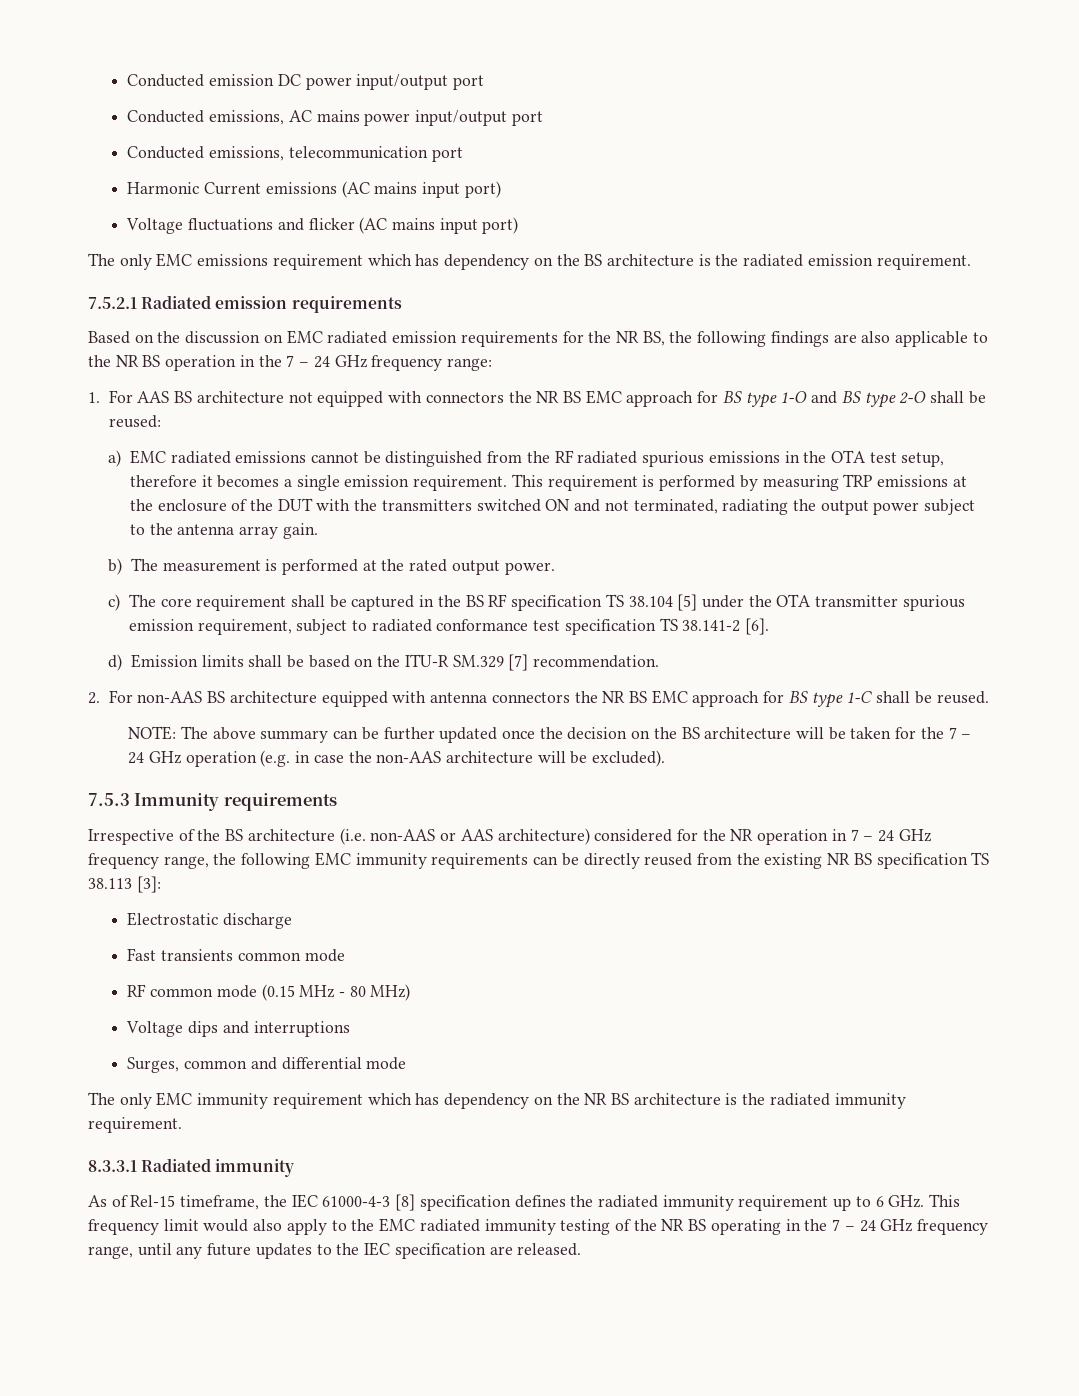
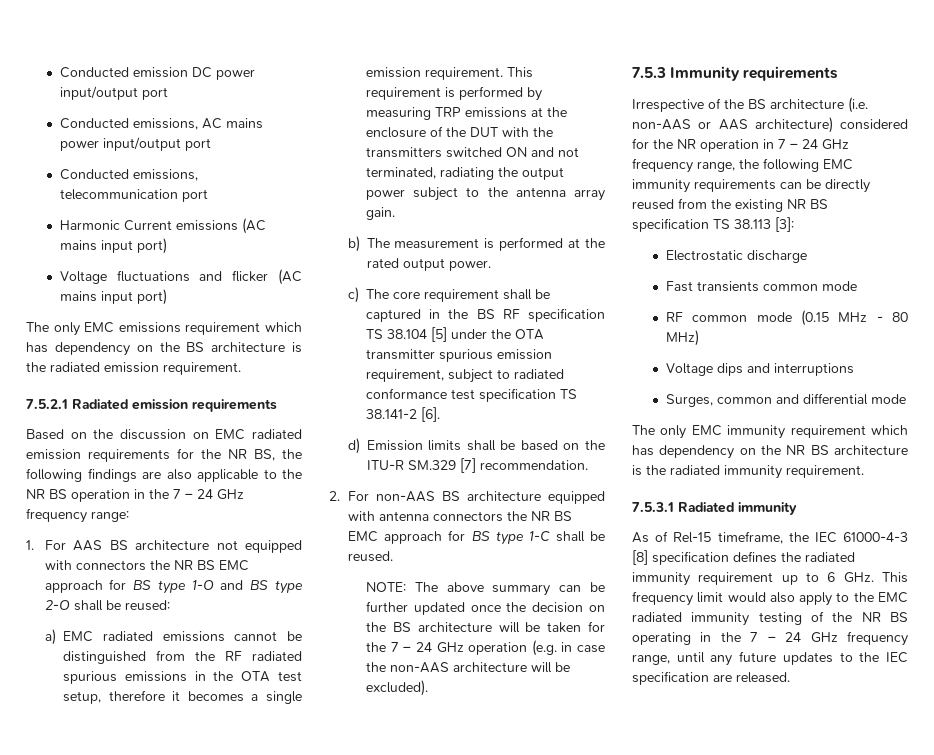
[88,1160,137,1172] 8.3.3.1 -> [632,502,674,512] 7.5.3.1

